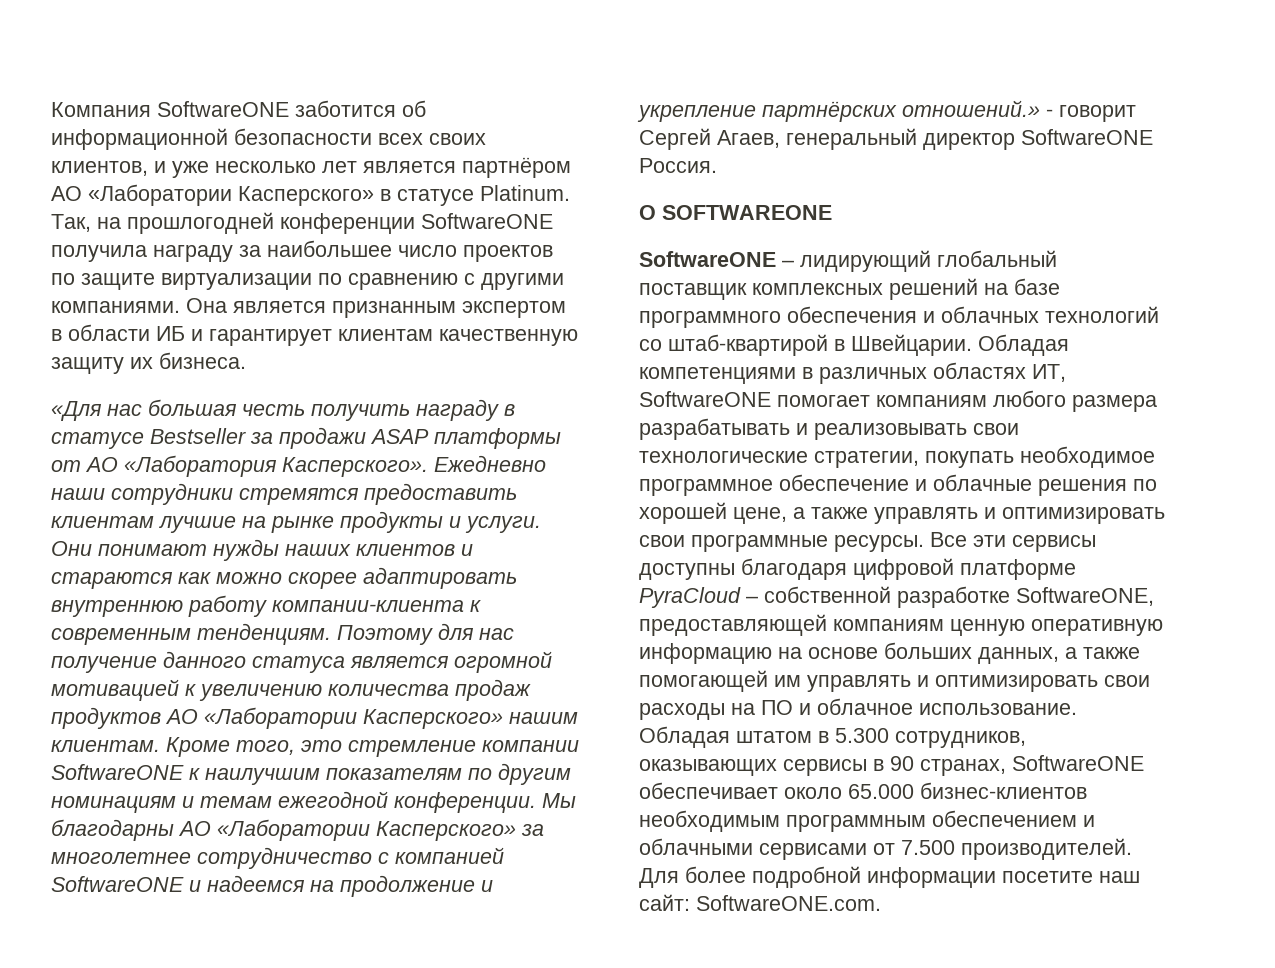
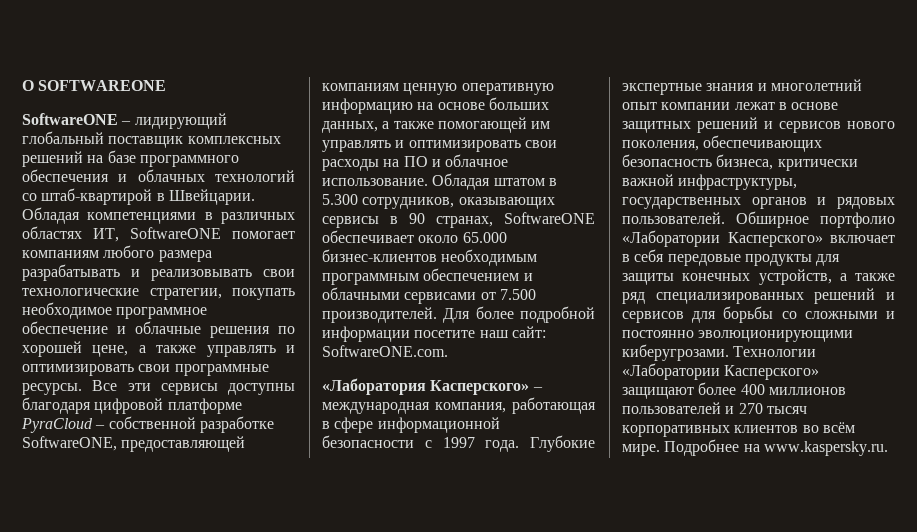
[51,100,426,117] [51,128,486,150] [51,157,571,178] [51,184,570,206] [51,212,553,234] [51,240,553,262] [51,273,564,290] [51,298,566,318] [51,324,578,346] [51,352,246,374] [51,399,515,421] [51,427,561,449] [51,455,546,477] [51,483,517,505] [51,511,541,533] [51,539,473,561] [51,567,517,589] [51,595,481,617] [51,623,514,645] [51,651,552,673] [51,679,531,701] [51,707,578,729] [51,737,579,757] [51,763,571,785] [51,791,576,813] [51,819,544,841] [51,847,504,869] [51,875,493,897] [637,100,1136,122] [639,128,1153,150] [639,158,717,173] Компания SoftwareONE заботится об информационной безопасности всех своих клиентов, и уже несколько лет является партнёром АО «Лаборатории Касперского» в статусе Platinum. Так, на прошлогодней конференции SoftwareONE получила награду за наибольшее число проектов по защите виртуализации по сравнению с другими компаниями. Она является признанным экспертом в области ИБ и гарантирует клиентам качественную защиту их бизнеса. // «Для нас большая честь получить награду в статусе Bestseller за продажи ASAP платформы от АО «Лаборатория Касперского». Ежедневно наши сотрудники стремятся предоставить клиентам лучшие на рынке продукты и услуги. Они понимают нужды наших клиентов и стараются как можно скорее адаптировать внутреннюю работу компании-клиента к современным тенденциям. Поэтому для нас получение данного статуса является огромной мотивацией к увеличению количества продаж продуктов АО «Лаборатории Касперского» нашим клиентам. Кроме того, это стремление компании SoftwareONE к наилучшим показателям по другим номинациям и темам ежегодной конференции. Мы благодарны АО «Лаборатории Касперского» за многолетнее сотрудничество с компанией SoftwareONE и надеемся на продолжение и укрепление партнёрских отношений.» - говорит Сергей Агаев, генеральный директор SoftwareONE Россия. // -> (22, 85) none
(881, 903) none -> [322,378,543,395] [322,397,596,414] [322,417,500,433] [322,435,595,452] [622,79,862,95] [622,102,839,110] [622,117,895,133] [622,135,823,152] [622,154,858,171] [622,174,798,190] [622,197,895,209] [622,211,895,228] [622,230,895,247] [622,249,841,266] [622,269,895,285] [622,288,895,304] [622,306,895,323] [622,330,854,342] [622,344,817,361] [622,363,820,380] [622,382,846,399] [622,402,807,414] [622,422,855,437] [622,439,888,456] // «Лаборатория Касперского» – международная компания, работающая в сфере информационной безопасности с 1997 года. Глубокие экспертные знания и многолетний опыт компании лежат в основе защитных решений и сервисов нового поколения, обеспечивающих безопасность бизнеса, критически важной инфраструктуры, государственных органов и рядовых пользователей. Обширное портфолио «Лаборатории Касперского» включает в себя передовые продукты для защиты конечных устройств, а также ряд специализированных решений и сервисов для борьбы со сложными и постоянно эволюционирующими киберугрозами. Технологии «Лаборатории Касперского» защищают более 400 миллионов пользователей и 270 тысяч корпоративных клиентов во всём мире. Подробнее на www.kaspersky.ru.

